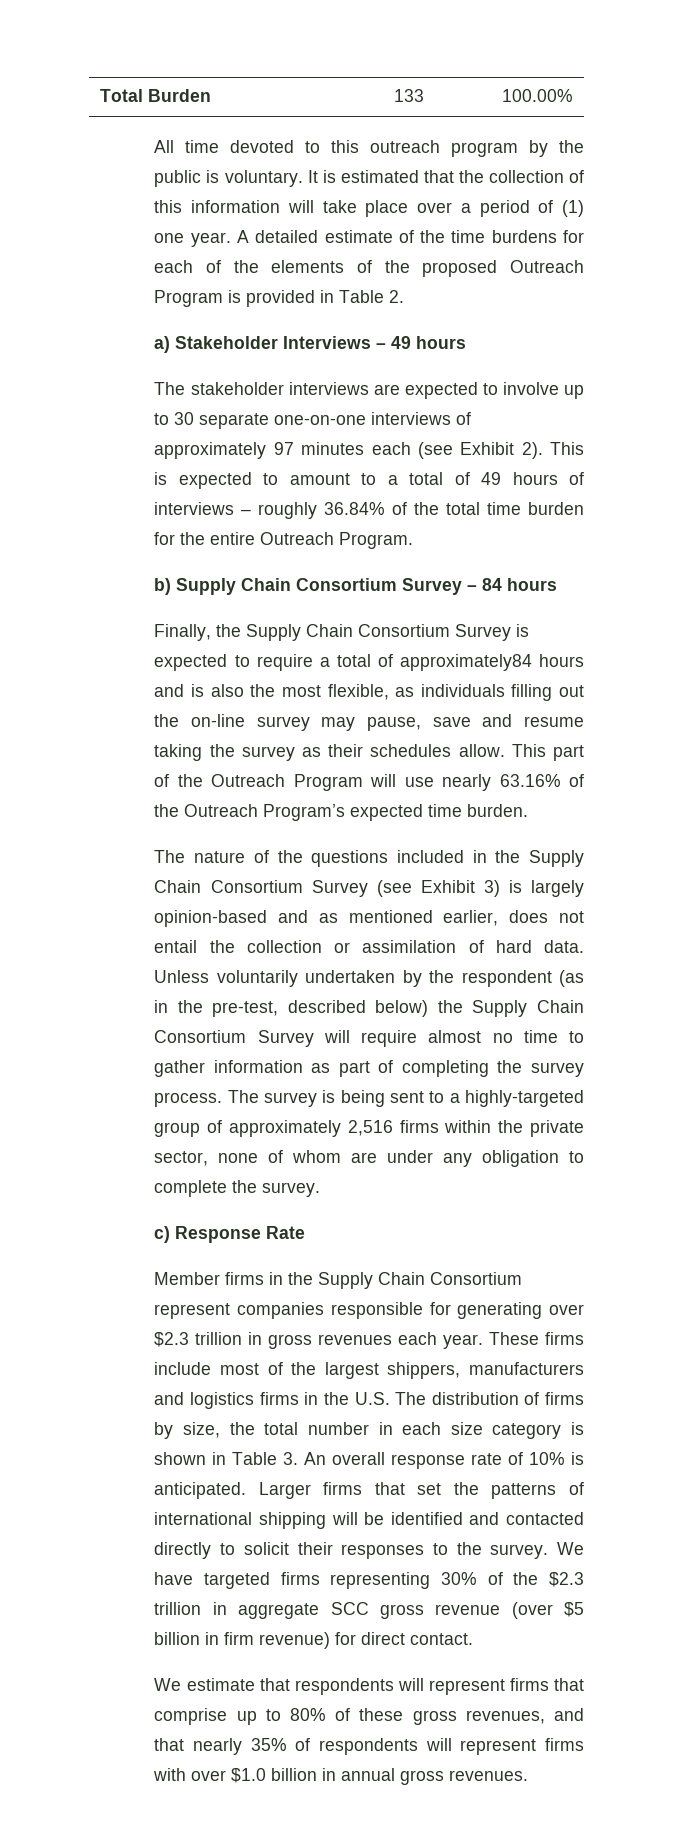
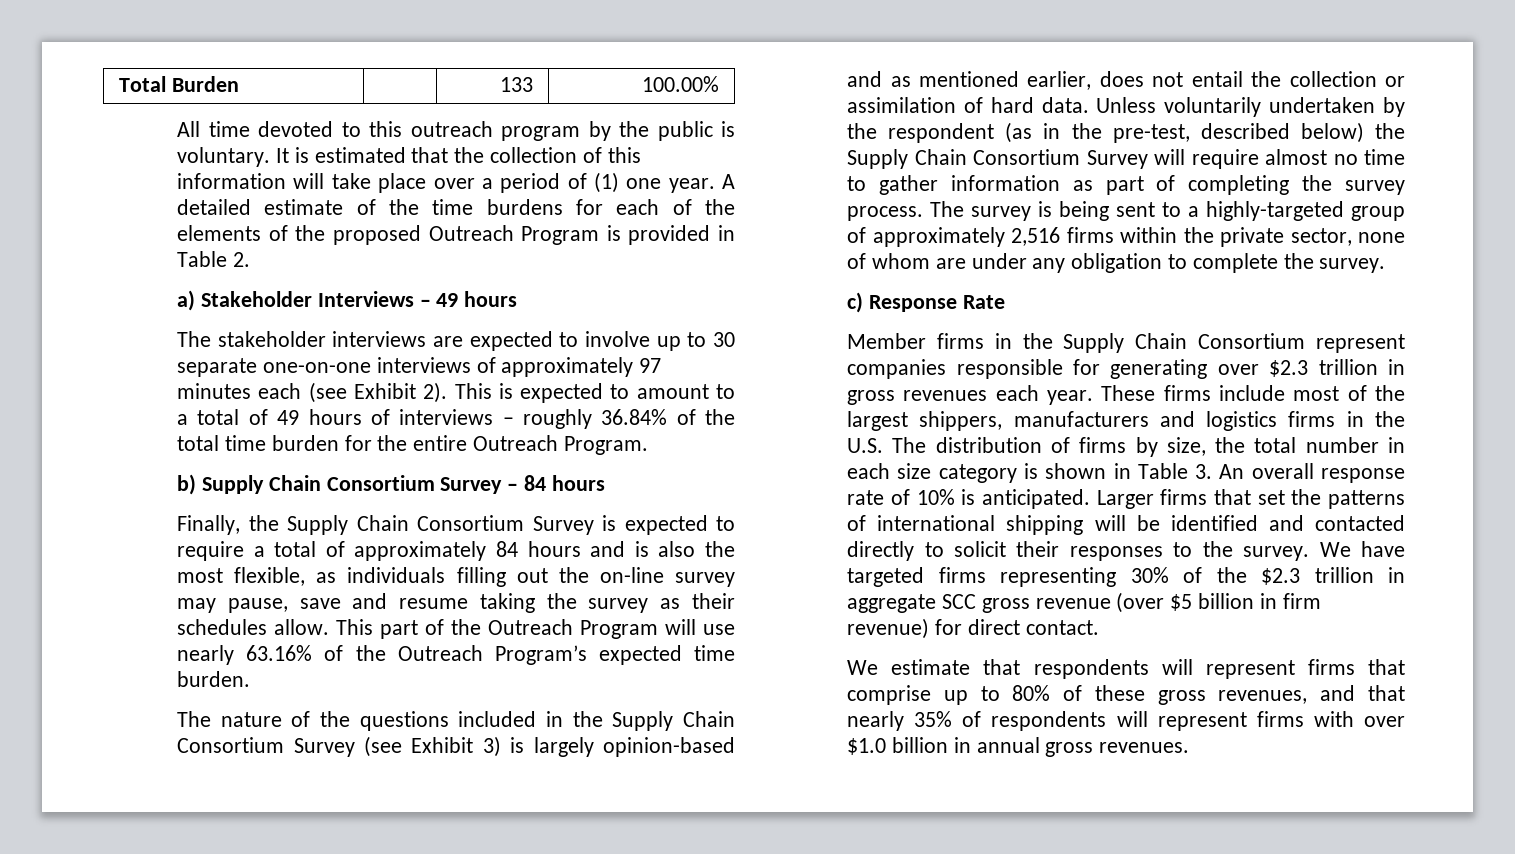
[399,654,532,671] approximately84 -> [354,541,519,561] approximately 84

